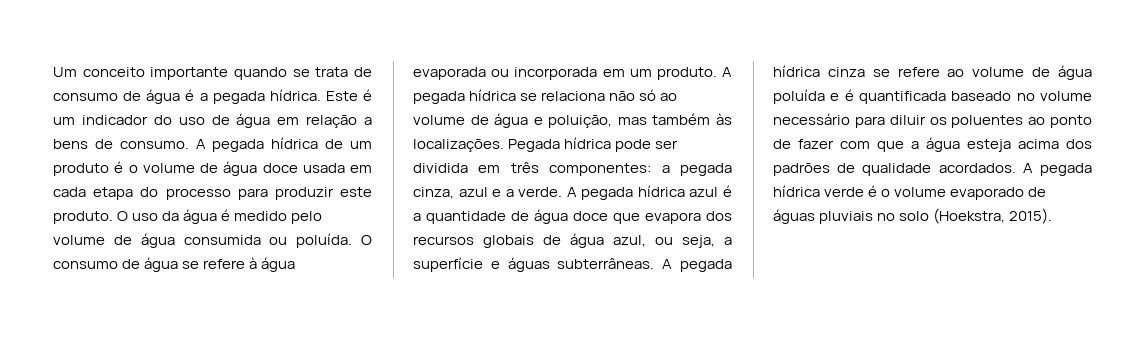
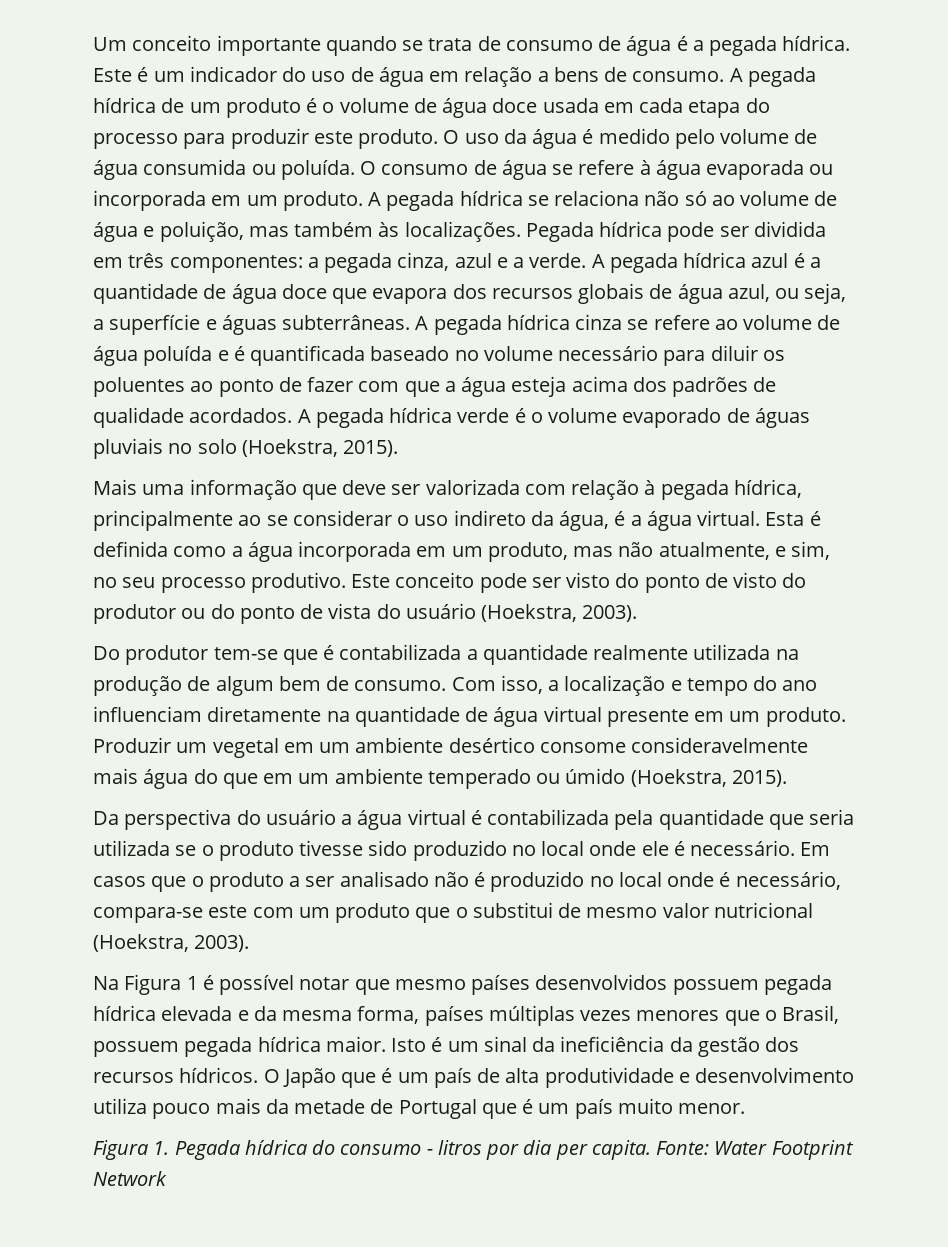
(1053, 216) none -> [93,479,802,500] [93,510,821,531] [93,541,831,562] [93,572,807,593] [93,603,638,624] [93,644,799,665] [93,675,818,696] [93,706,846,727] [93,737,809,758] [93,768,787,789] [93,809,855,830] [93,840,831,861] [93,871,841,892] [93,902,813,923] [93,934,250,952] [93,974,832,995] [93,1005,840,1026] [93,1036,800,1057] [93,1067,855,1088] [93,1098,746,1119] [93,1140,854,1160] [93,1171,167,1186] // Mais uma informação que deve ser valorizada com relação à pegada hídrica, principalmente ao se considerar o uso indireto da água, é a água virtual. Esta é definida como a água incorporada em um produto, mas não atualmente, e sim, no seu processo produtivo. Este conceito pode ser visto do ponto de visto do produtor ou do ponto de vista do usuário (Hoekstra, 2003). // Do produtor tem-se que é contabilizada a quantidade realmente utilizada na produção de algum bem de consumo. Com isso, a localização e tempo do ano influenciam diretamente na quantidade de água virtual presente em um produto. Produzir um vegetal em um ambiente desértico consome consideravelmente mais água do que em um ambiente temperado ou úmido (Hoekstra, 2015). // Da perspectiva do usuário a água virtual é contabilizada pela quantidade que seria utilizada se o produto tivesse sido produzido no local onde ele é necessário. Em casos que o produto a ser analisado não é produzido no local onde é necessário, compara-se este com um produto que o substitui de mesmo valor nutricional (Hoekstra, 2003). // Na Figura 1 é possível notar que mesmo países desenvolvidos possuem pegada hídrica elevada e da mesma forma, países múltiplas vezes menores que o Brasil, possuem pegada hídrica maior. Isto é um sinal da ineficiência da gestão dos recursos hídricos. O Japão que é um país de alta produtividade e desenvolvimento utiliza pouco mais da metade de Portugal que é um país muito menor. // Figura 1. Pegada hídrica do consumo - litros por dia per capita. Fonte: Water Footprint Network

